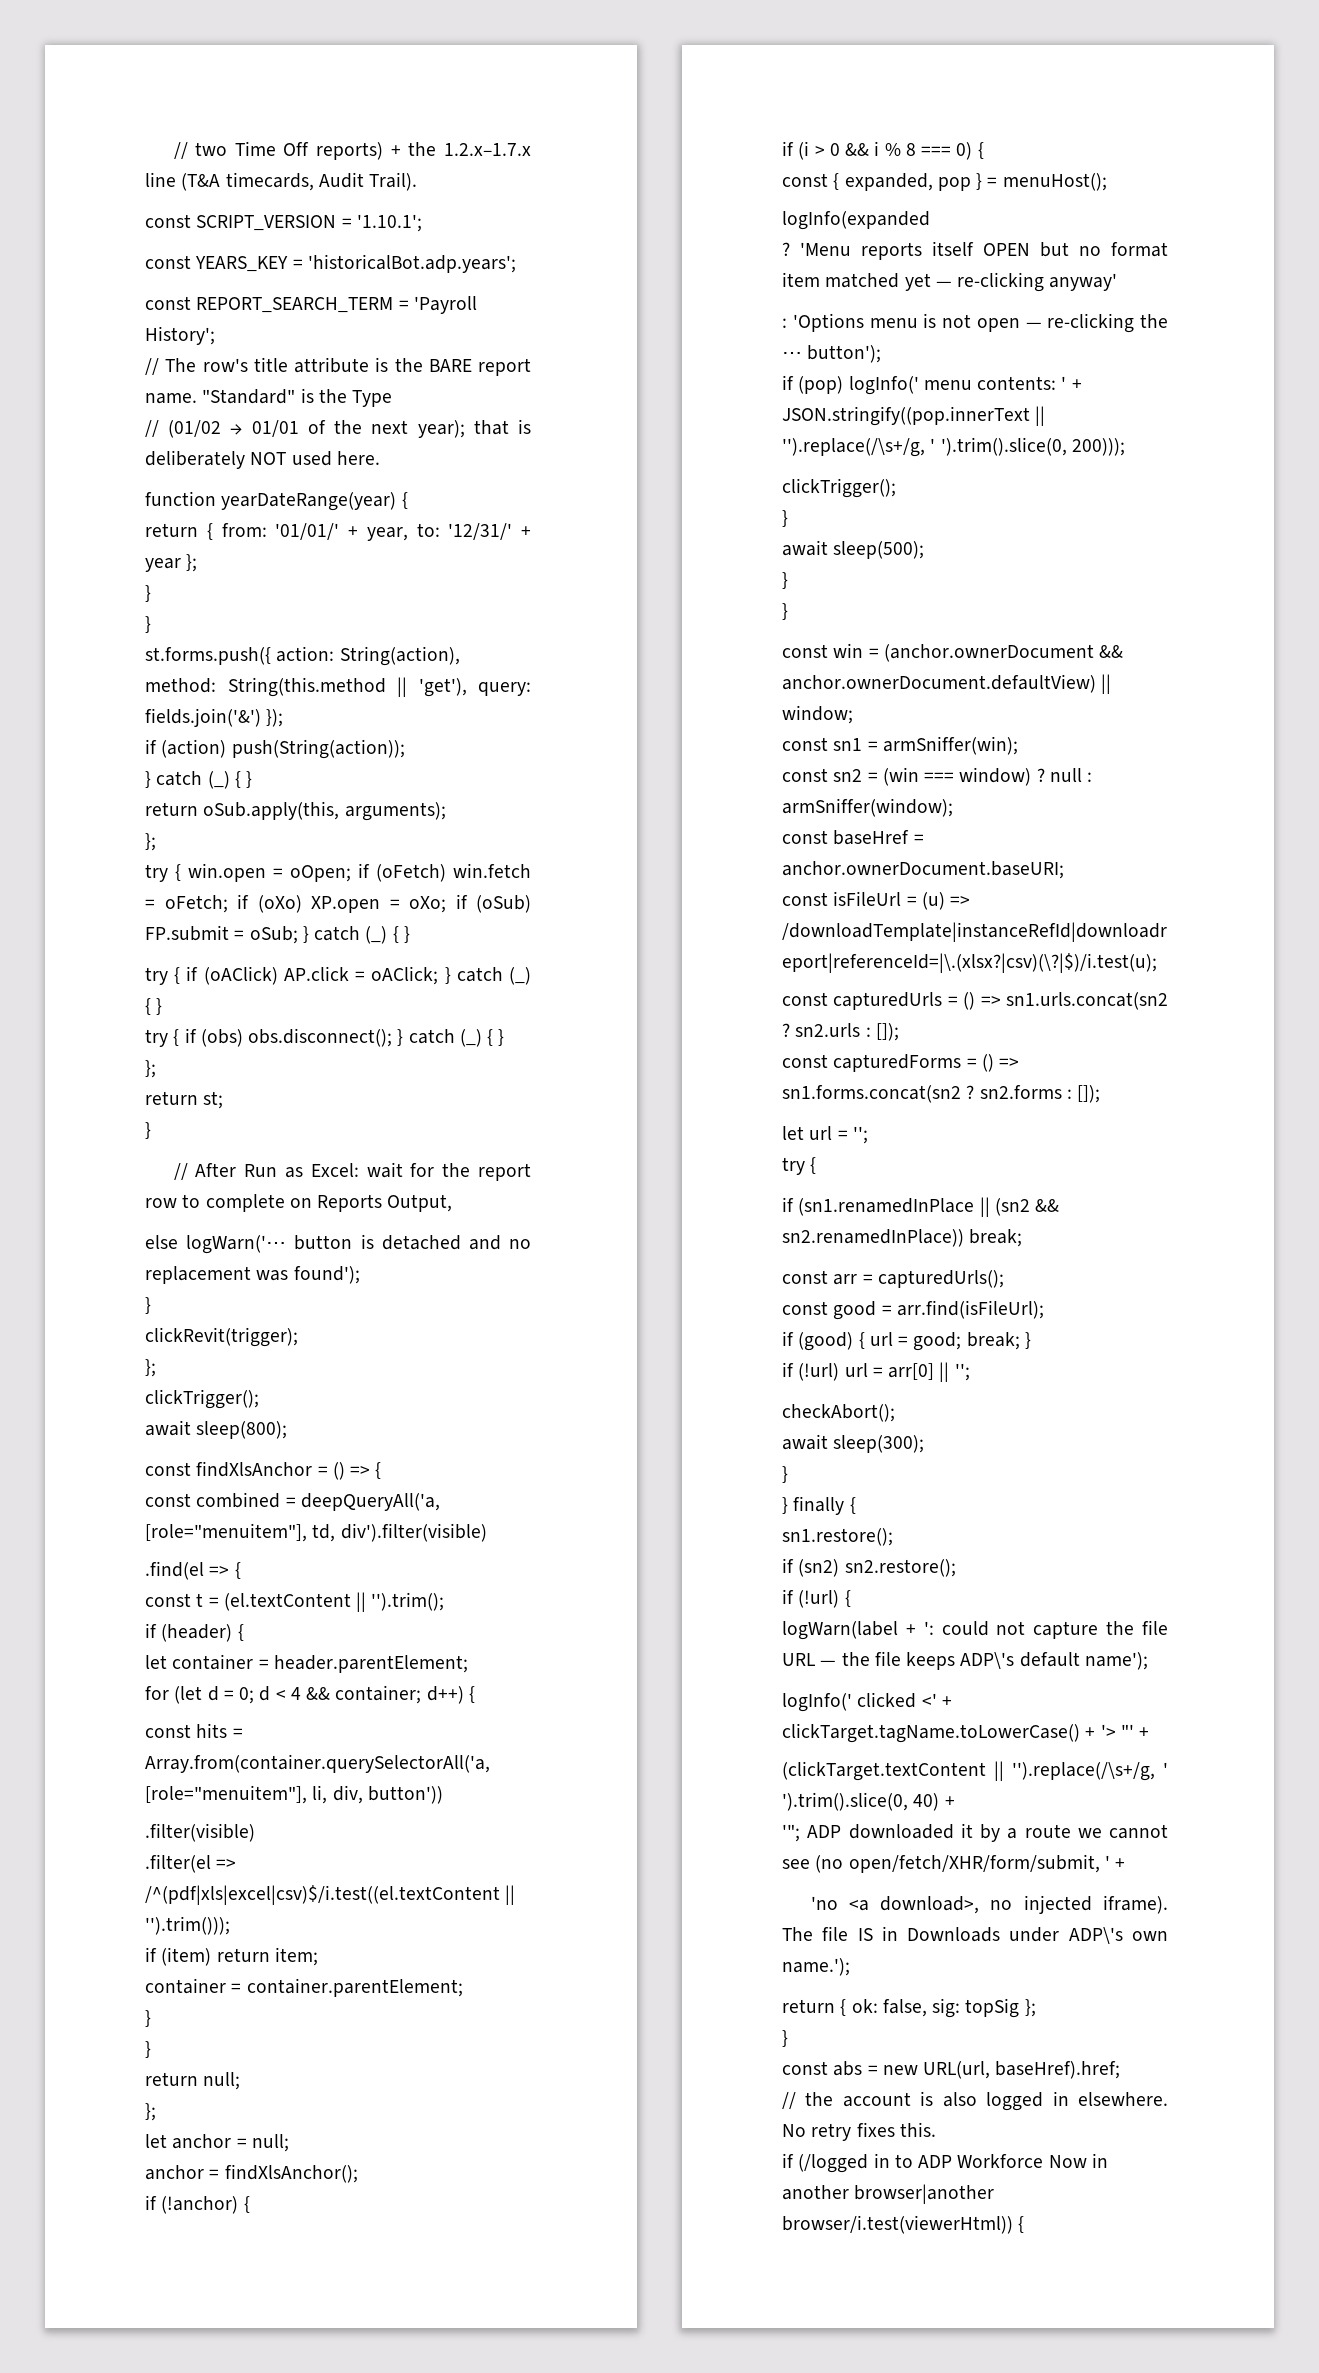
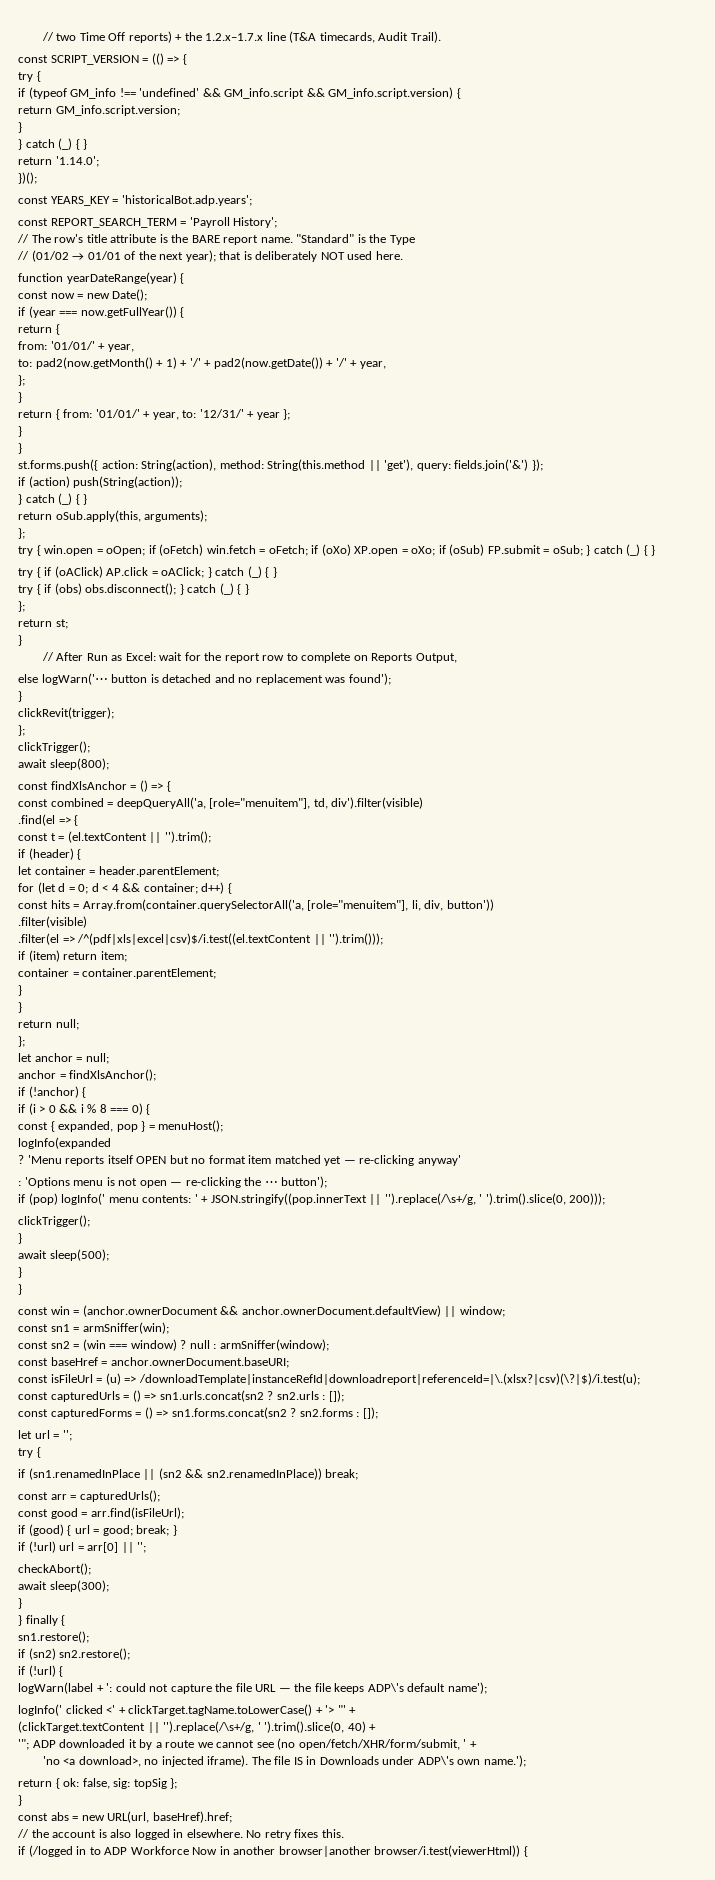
[356,214,422,232] '1.10.1'; -> [151,53,187,65] [18,71,41,82] [18,87,461,99] [18,105,180,116] [18,122,22,133] [18,138,88,150] [18,156,99,167] [18,172,37,184] (() => { // try { // if (typeof GM_info !== 'undefined' && GM_info.script && GM_info.script.version) { // return GM_info.script.version; // } // } catch (_) { } // return '1.14.0'; // })();
(408, 500) none -> [18,289,148,301] [18,306,185,318] [18,324,60,335] [18,341,134,352] [18,357,386,369] [18,375,25,386] [18,392,22,403] // const now = new Date(); // if (year === now.getFullYear()) { // return { // from: '01/01/' + year, // to: pad2(now.getMonth() + 1) + '/' + pad2(now.getDate()) + '/' + year, // }; // }

